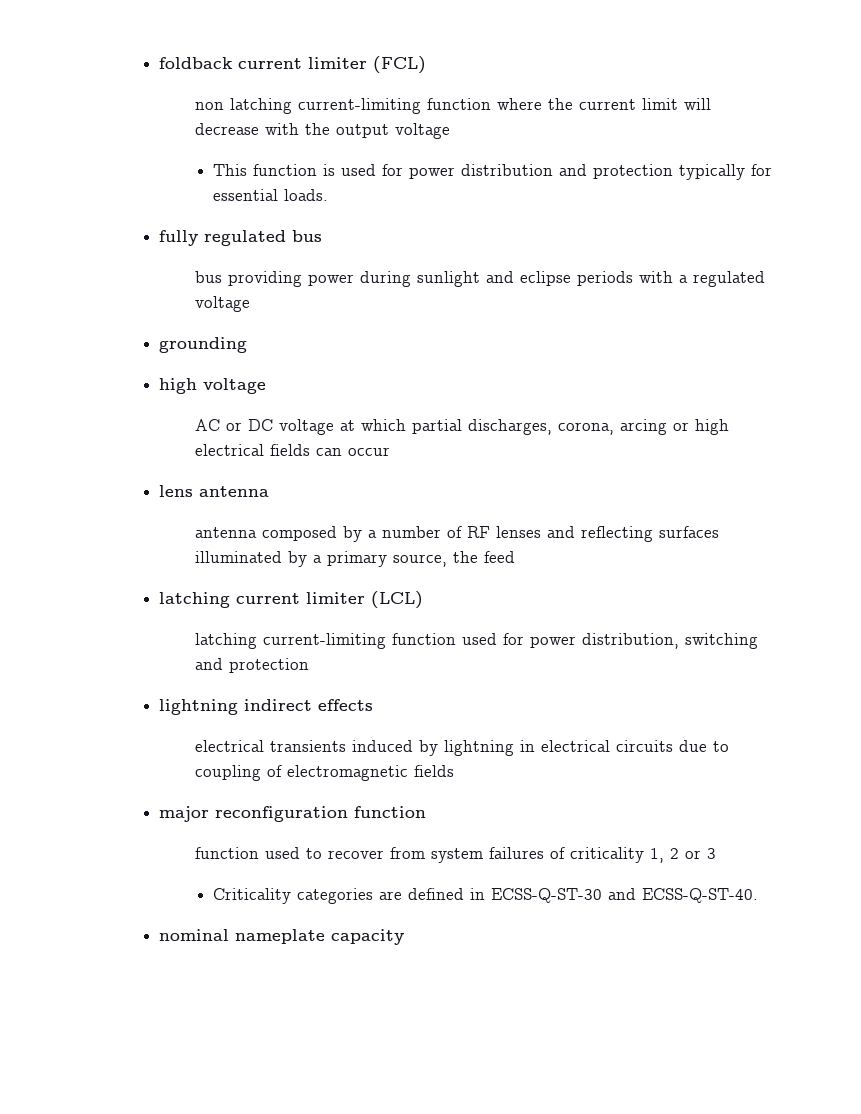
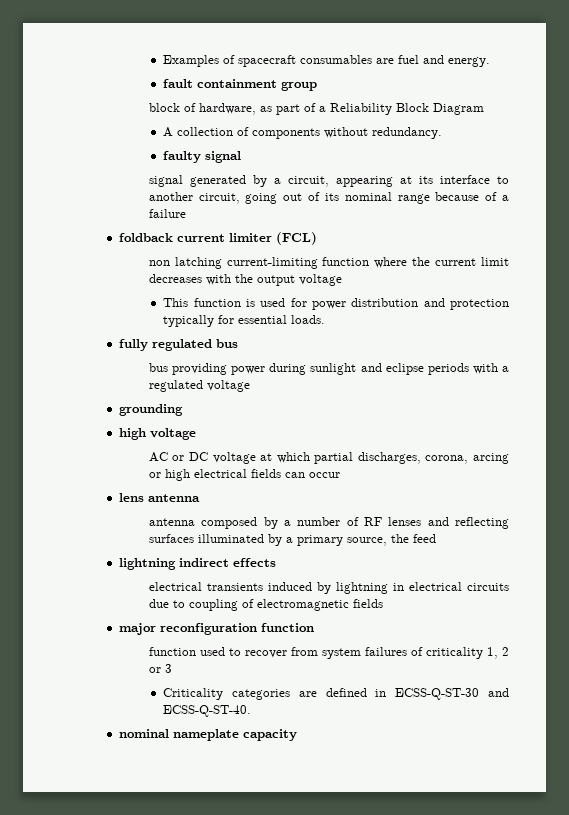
(158, 63) none -> [163,55,491,67] [163,79,318,91] [148,103,484,115] [163,127,443,139] [163,151,242,163] [148,175,509,187] [148,192,509,204] [148,209,186,218] Examples of spacecraft consumables are fuel and energy. // fault containment group // block of hardware, as part of a Reliability Block Diagram // A collection of components without redundancy. // faulty signal // signal generated by a circuit, appearing at its interface to another circuit, going out of its nominal range because of a failure //
[683,98,711,110] [194,123,259,135] will decrease -> [148,274,202,283] decreases
[158,591,423,609] [194,633,758,649] [194,658,309,673] // latching current limiter (LCL) // latching current-limiting function used for power distribution, switching and protection -> (436, 538) none

